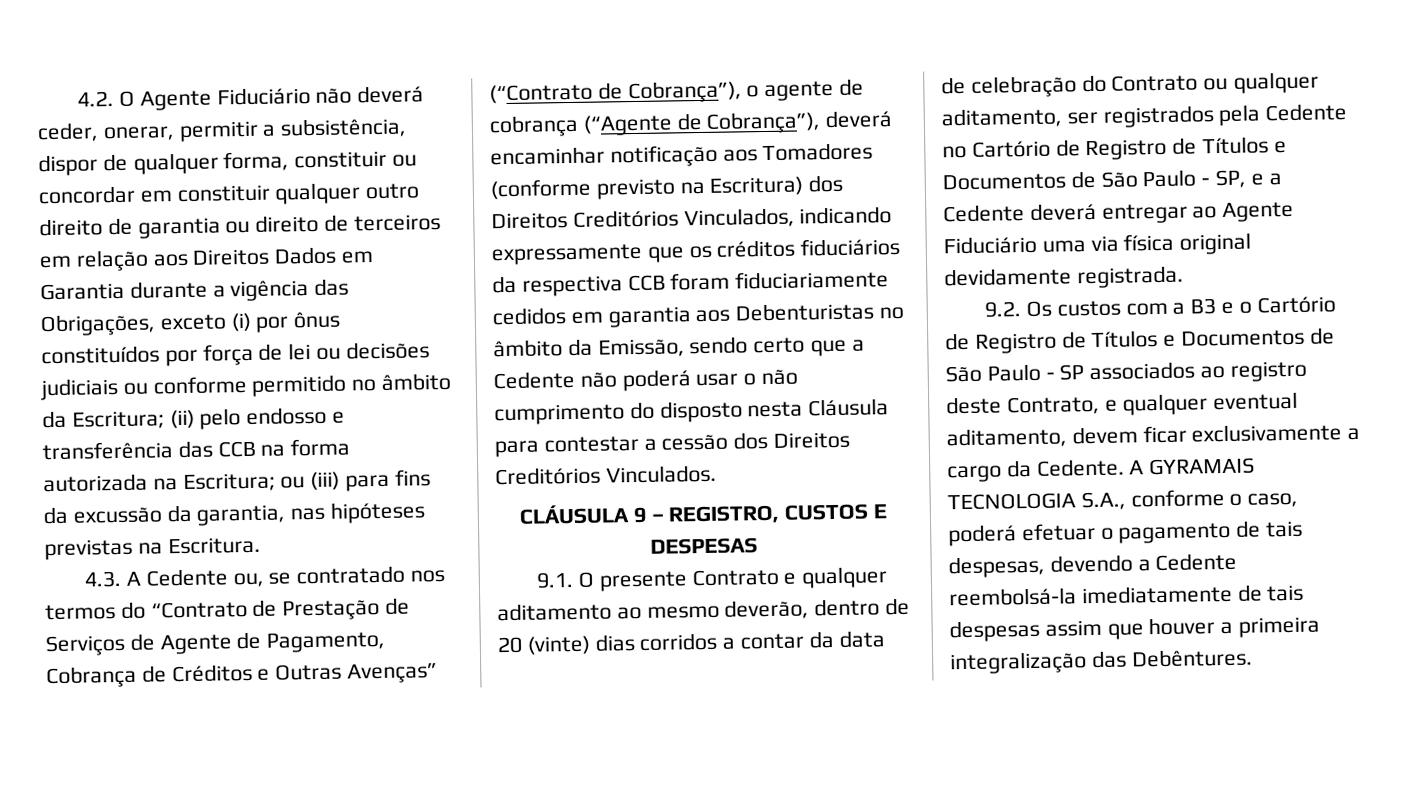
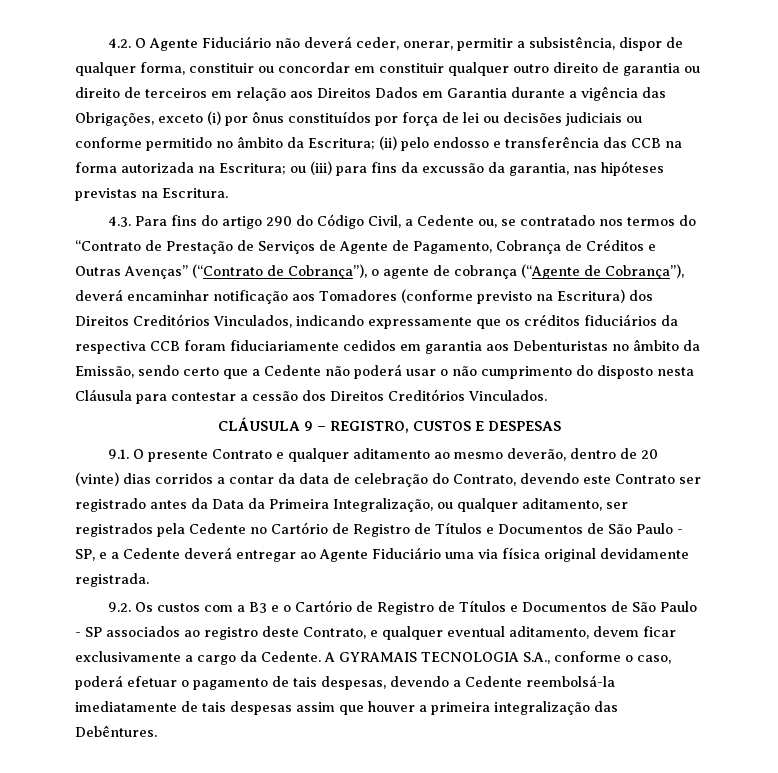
[126,571,142,586] A -> [135,214,414,229] Para fins do artigo 290 do Código Civil, a
[1111,74,1199,92] Contrato -> [453,473,701,486] [75,498,433,512] Contrato, devendo este Contrato ser registrado antes da Data da Primeira Integralização,

